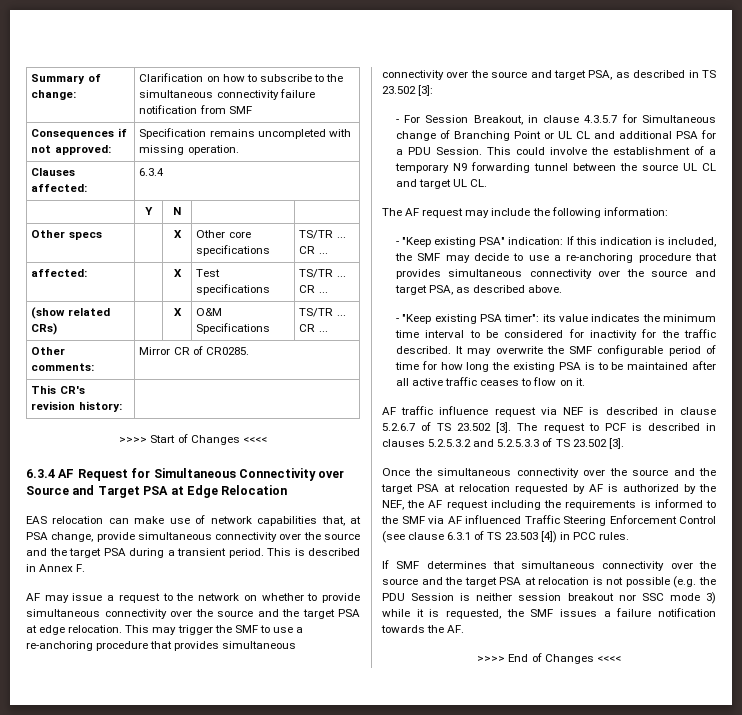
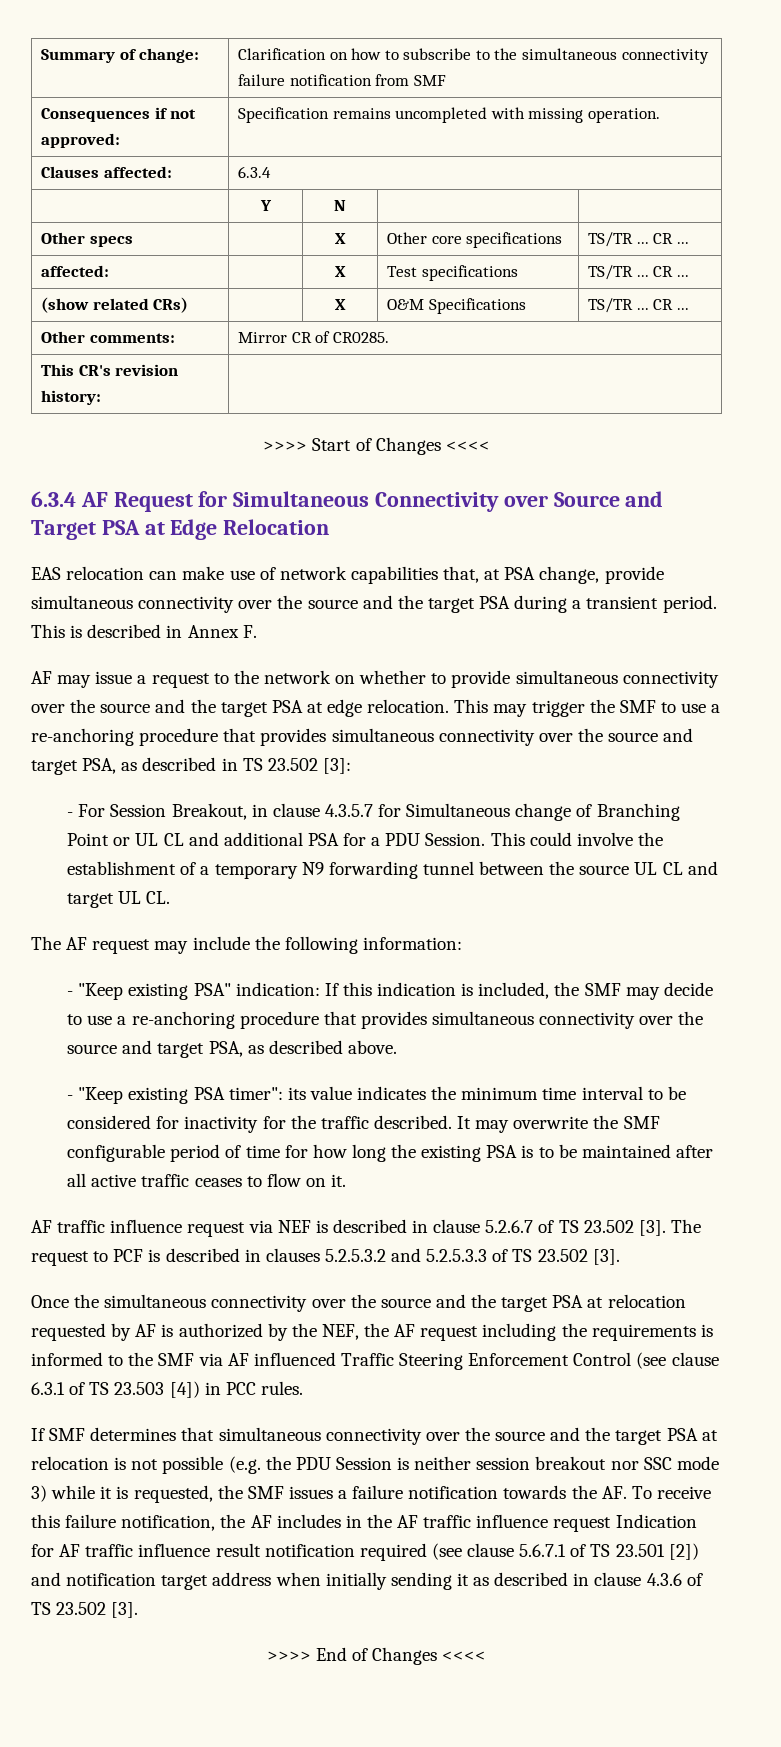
(465, 629) none -> [631,1486,711,1499] [31,1514,697,1532] [31,1543,699,1561] [31,1572,703,1590] [31,1602,139,1618] To receive this failure notification, the AF includes in the AF traffic influence request Indication for AF traffic influence result notification required (see clause 5.6.7.1 of TS 23.501 [2]) and notification target address when initially sending it as described in clause 4.3.6 of TS 23.502 [3].

